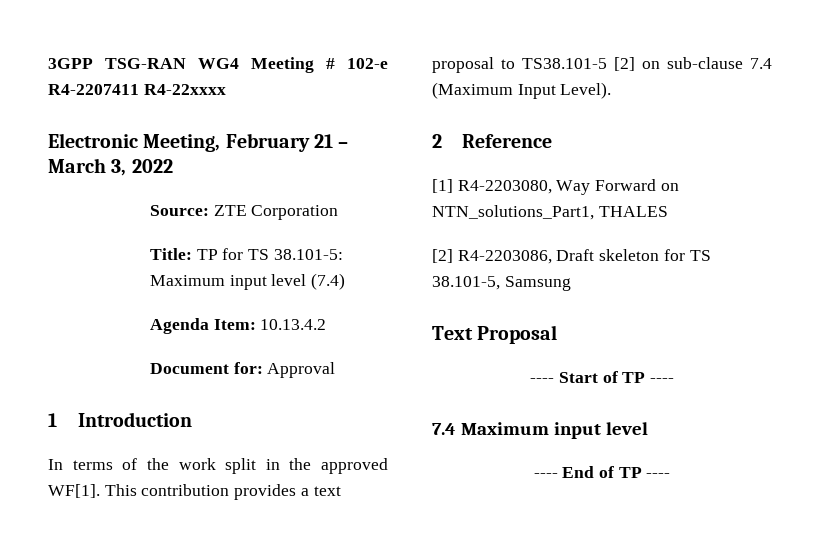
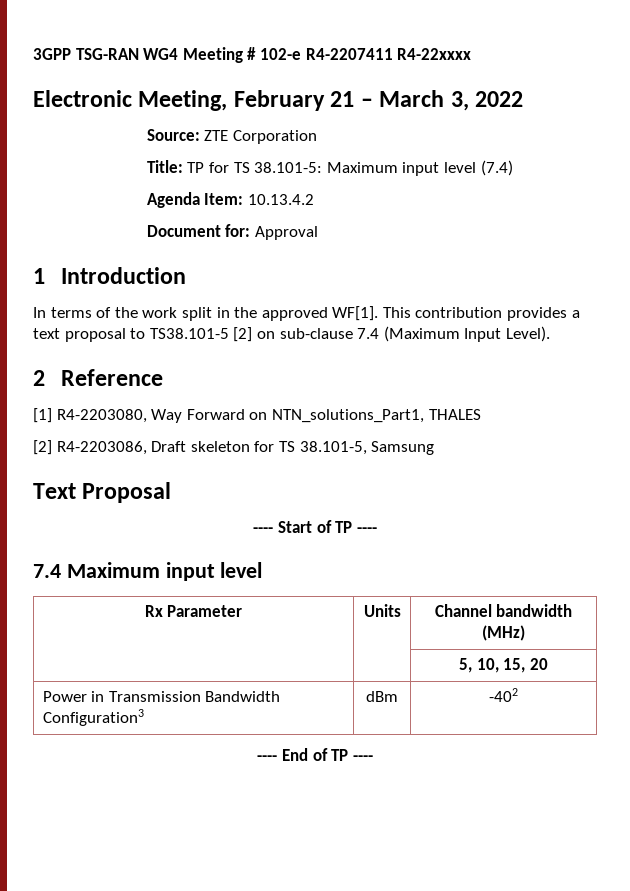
(648, 428) none -> [144,605,243,617] [363,604,401,617] [434,604,573,617] [482,625,525,641] [459,658,548,673] [42,691,281,702] [42,709,144,726] [366,691,398,702] [489,688,518,702] // Rx Parameter | Units | Channel bandwidth (MHz) // | | 5, 10, 15, 20 // Power in Transmission Bandwidth Configuration3 | dBm | -402

